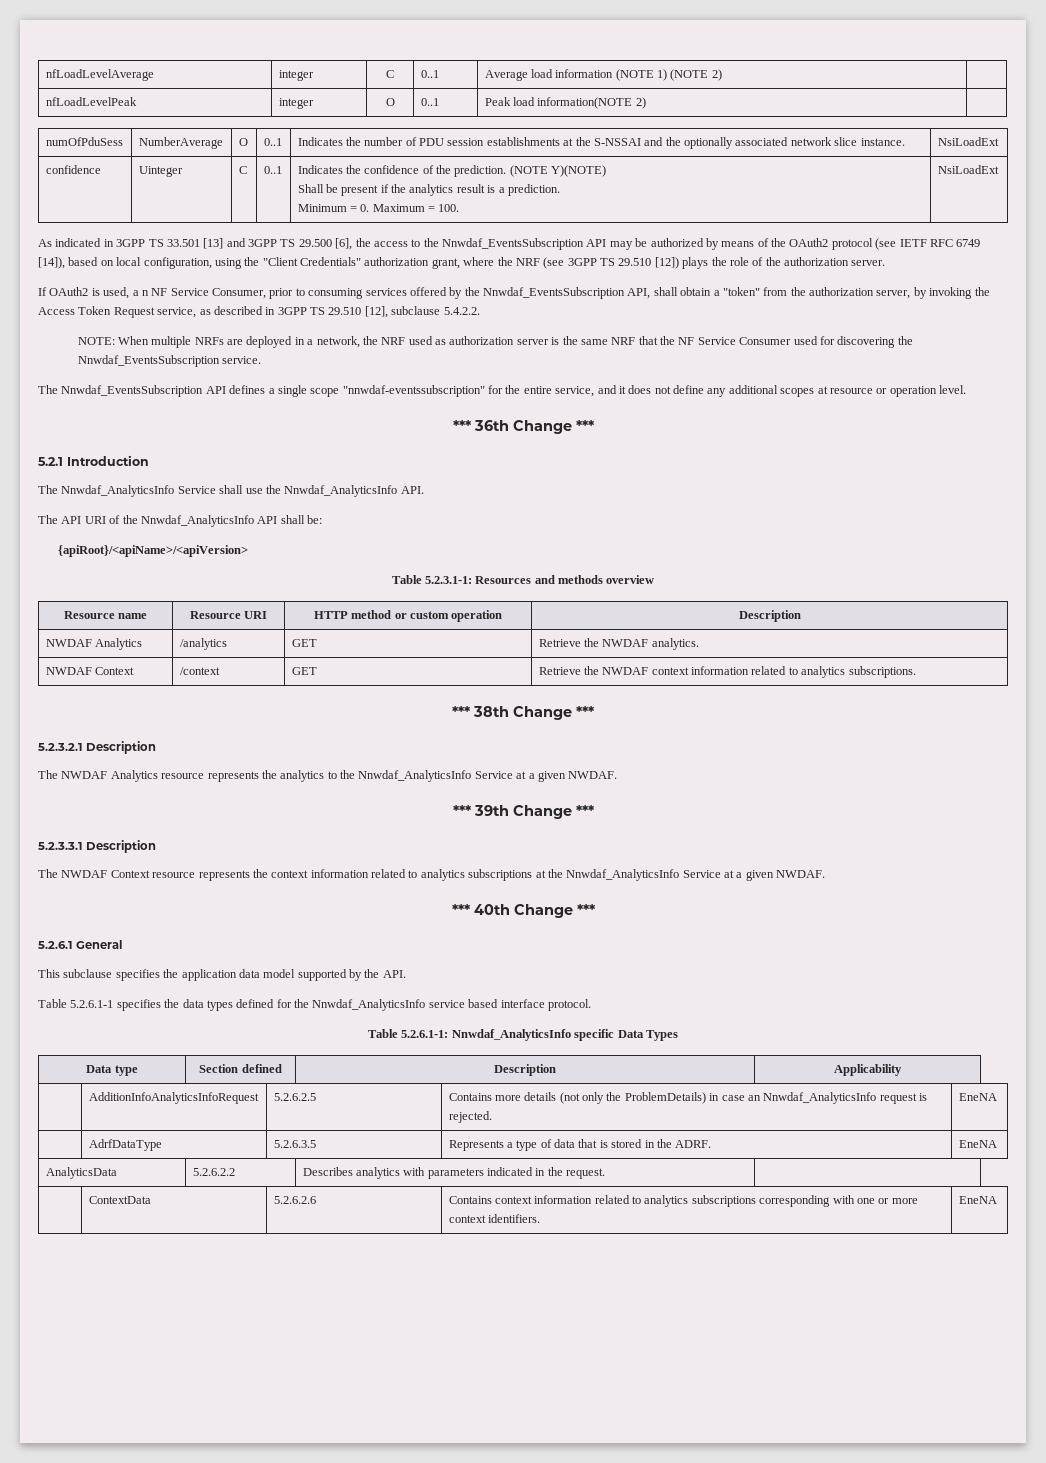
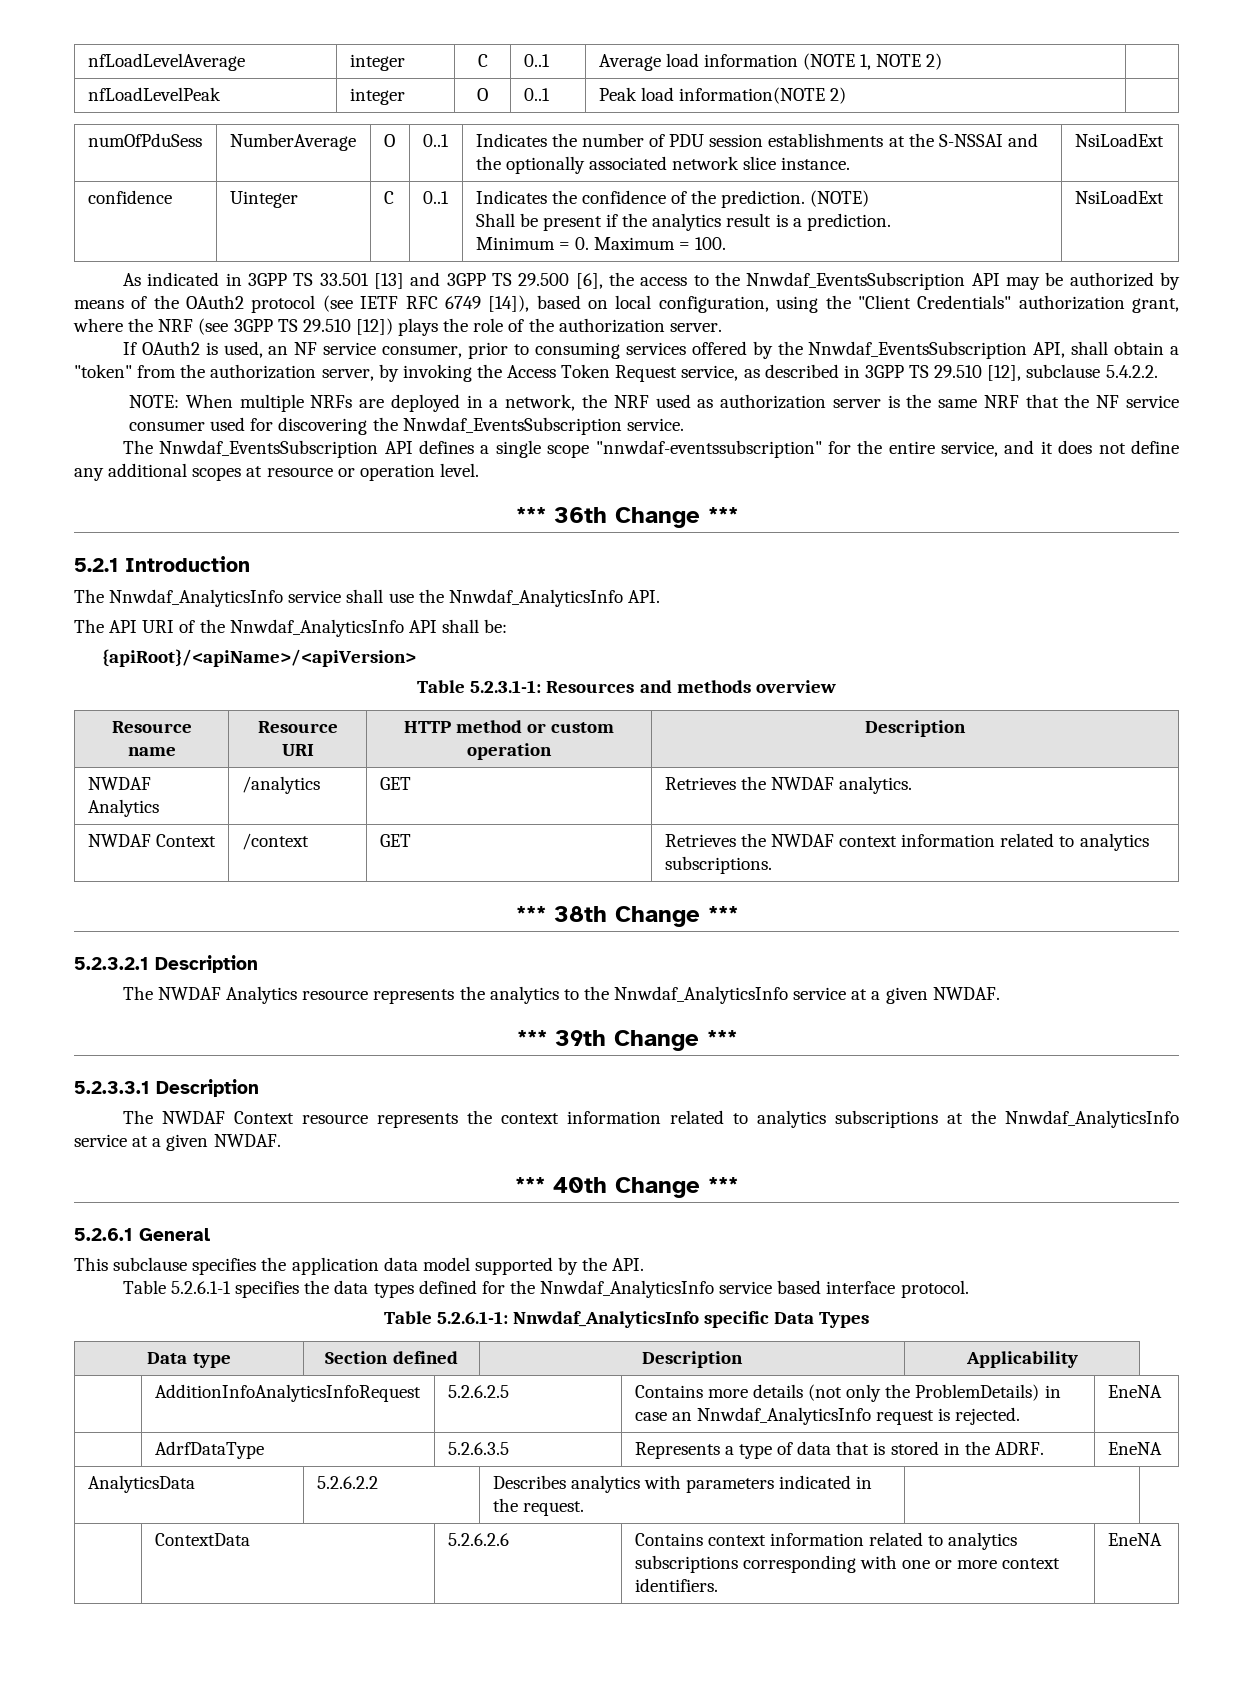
[657,69,709,81] 1) (NOTE -> [860,54,922,70] 1, NOTE
[509,165,607,177] (NOTE Y)(NOTE) -> [810,190,870,207] (NOTE)
[132,288,266,299] a n NF Service Consumer, -> [268,342,463,358] an NF service consumer,
[697,337,792,345] Service Consumer -> [1126,395,1180,408] [128,421,205,431] service consumer
[177,486,216,494] Service -> [288,590,342,603] service
[538,639,581,647] Retrieve -> [664,777,736,790] Retrieves
[538,667,581,675] Retrieve -> [664,834,736,847] Retrieves
[474,771,513,779] Service -> [793,987,847,1000] service
[682,870,721,878] Service -> [74,1134,127,1147] service

